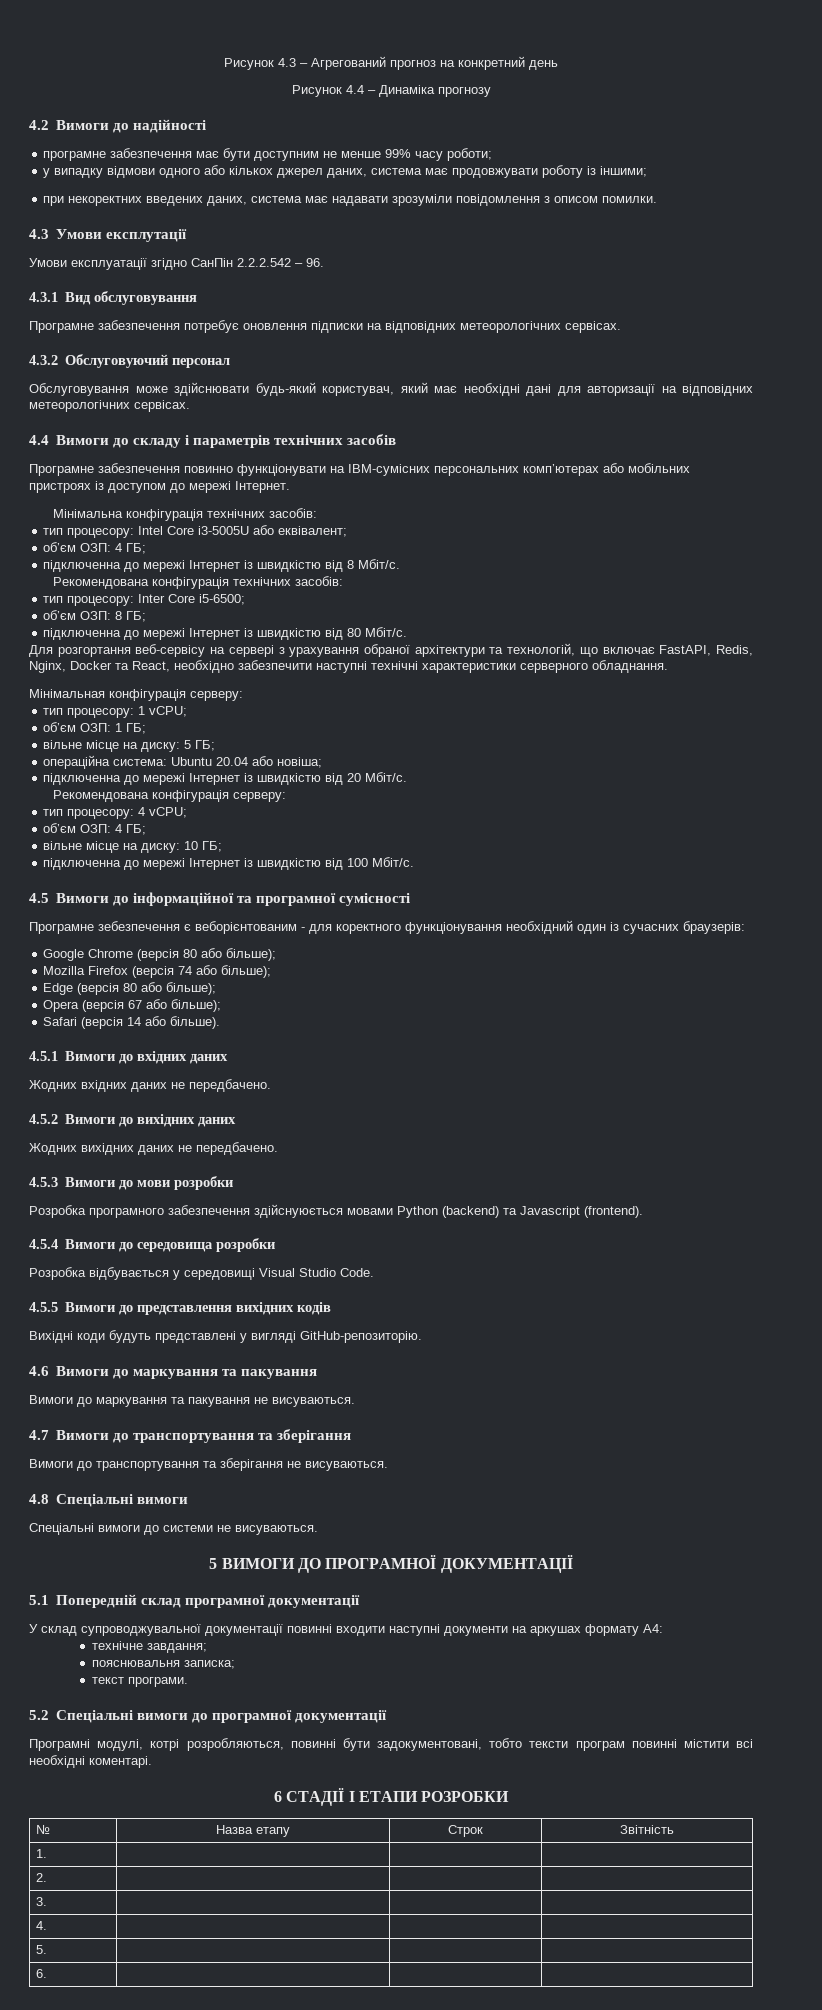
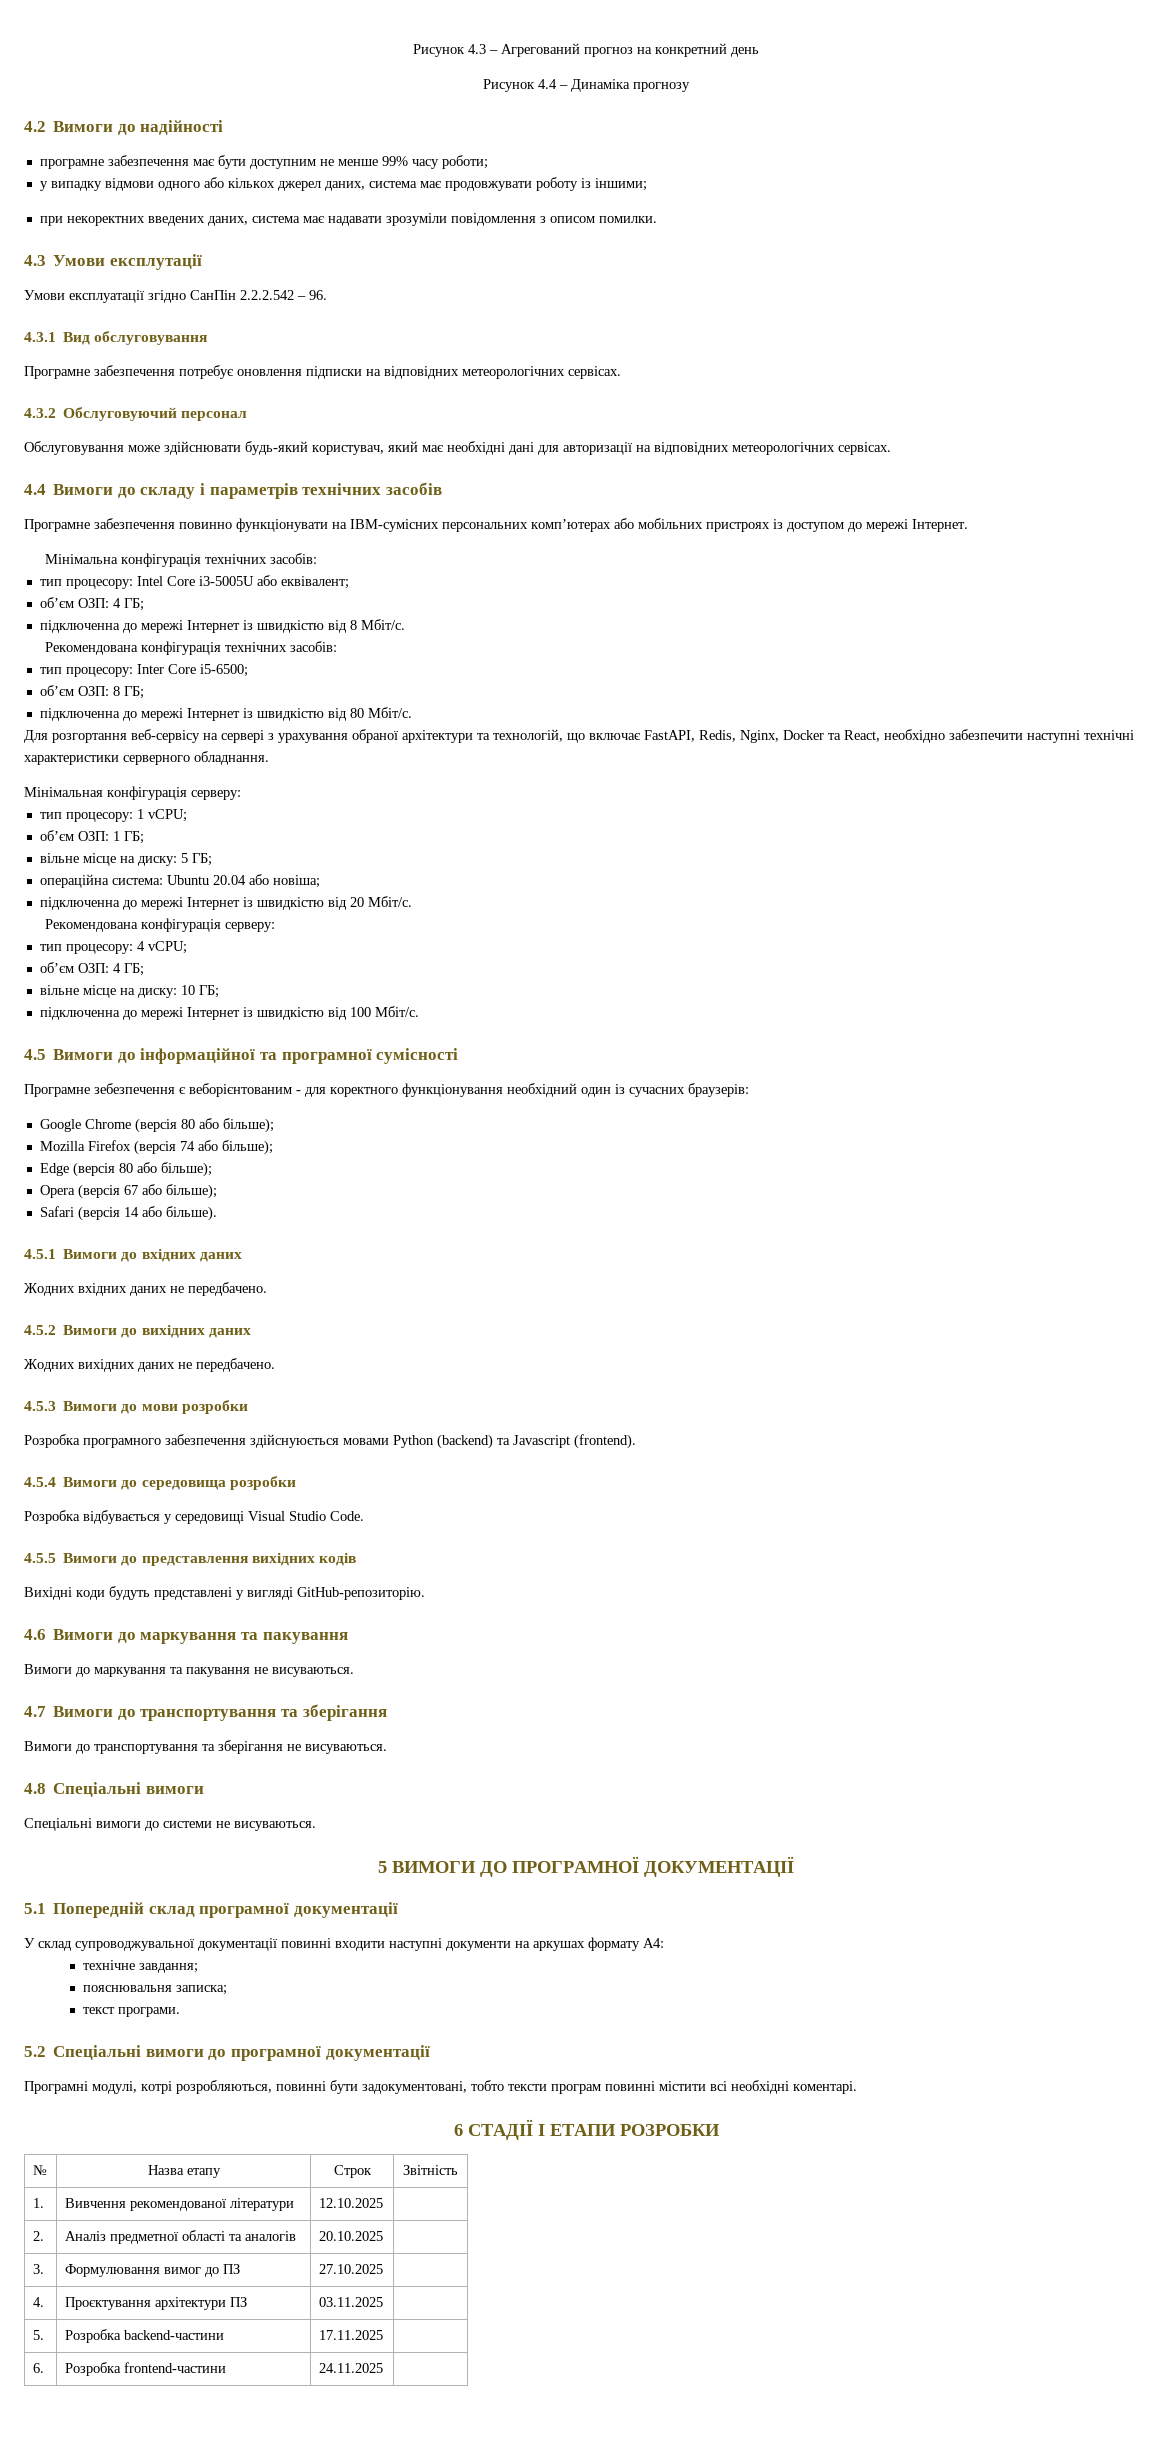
[35,1873,47,1882] [35,1897,47,1906] [35,1921,47,1930] [35,1945,47,1954] [35,1969,47,1978] | | // 2. | | | // 3. | | | // 4. | | | // 5. | | | // 6. | | -> [64,2198,294,2211] [318,2198,383,2208] [32,2231,44,2241] [64,2230,296,2244] [318,2231,383,2241] [32,2264,44,2274] [64,2264,240,2277] [318,2264,383,2274] [32,2297,44,2307] [64,2297,247,2310] [318,2297,383,2307] [32,2330,44,2340] [64,2329,224,2343] [318,2330,383,2340] [32,2363,44,2373] [64,2362,226,2376] [318,2363,383,2373] Вивчення рекомендованої літератури | 12.10.2025 | // 2. | Аналіз предметної області та аналогів | 20.10.2025 | // 3. | Формулювання вимог до ПЗ | 27.10.2025 | // 4. | Проєктування архітектури ПЗ | 03.11.2025 | // 5. | Розробка backend-частини | 17.11.2025 | // 6. | Розробка frontend-частини | 24.11.2025

